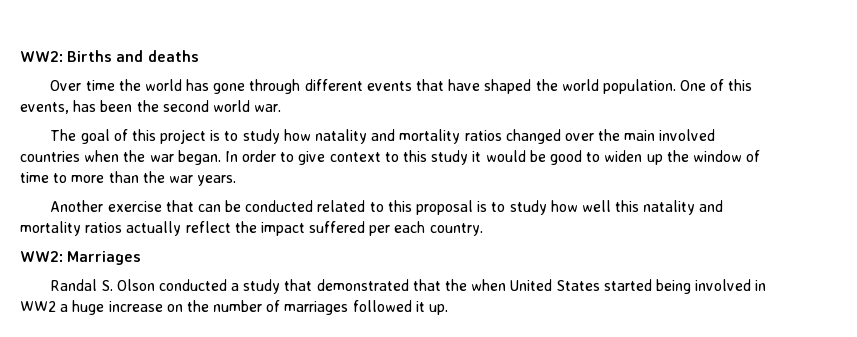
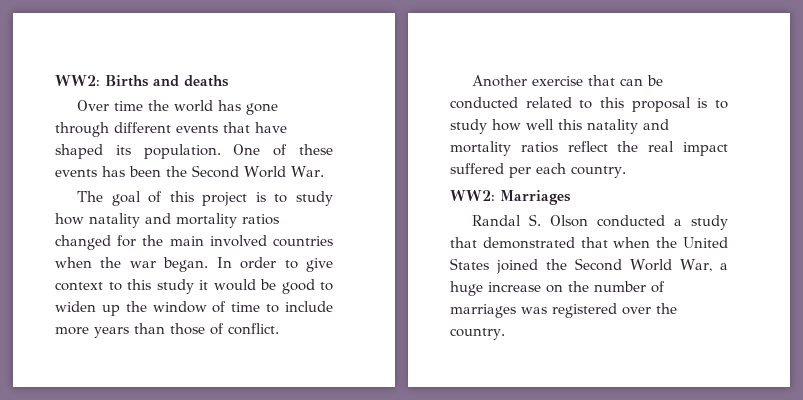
[535,79,599,91] the world -> [115,145,131,155] its
[728,79,753,91] [20,102,69,114] this events, -> [299,144,333,155] [55,169,97,177] these events
[162,100,282,112] second world war. -> [192,165,324,178] Second World War.
[564,133,594,141] over -> [117,235,137,247] for
[71,171,237,186] more than the war years. -> [285,301,333,312] [55,323,279,338] include more years than those of conflict.
[126,221,182,236] actually -> (558, 147) none
(257, 227) none -> [648,141,675,152] real
[444,279,767,294] [20,301,56,312] the when United States started being involved in WW2 -> [613,237,728,248] [450,258,713,274] when the United States joined the Second World War,
[352,300,449,315] followed it up. -> [521,303,677,318] [450,328,505,340] was registered over the country.

